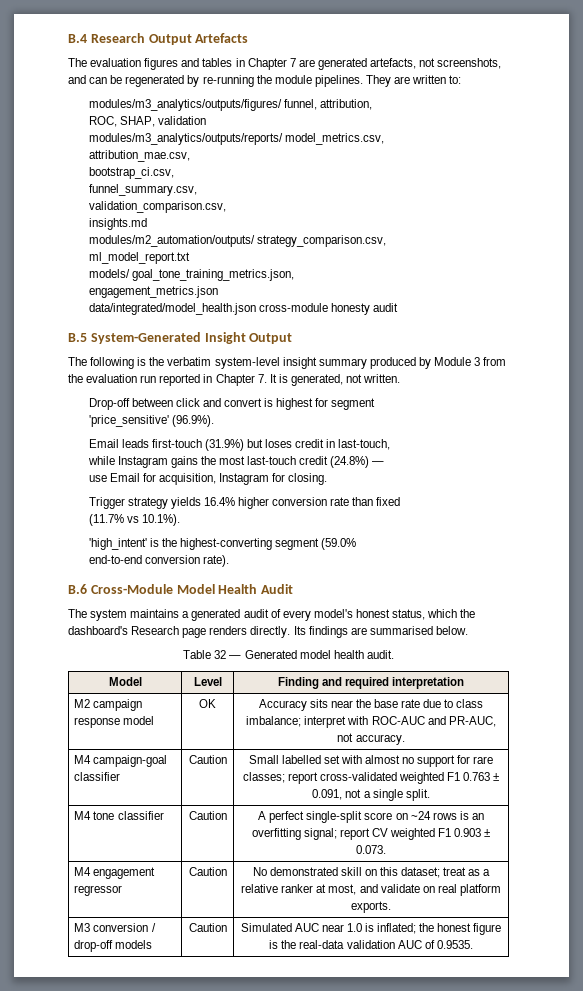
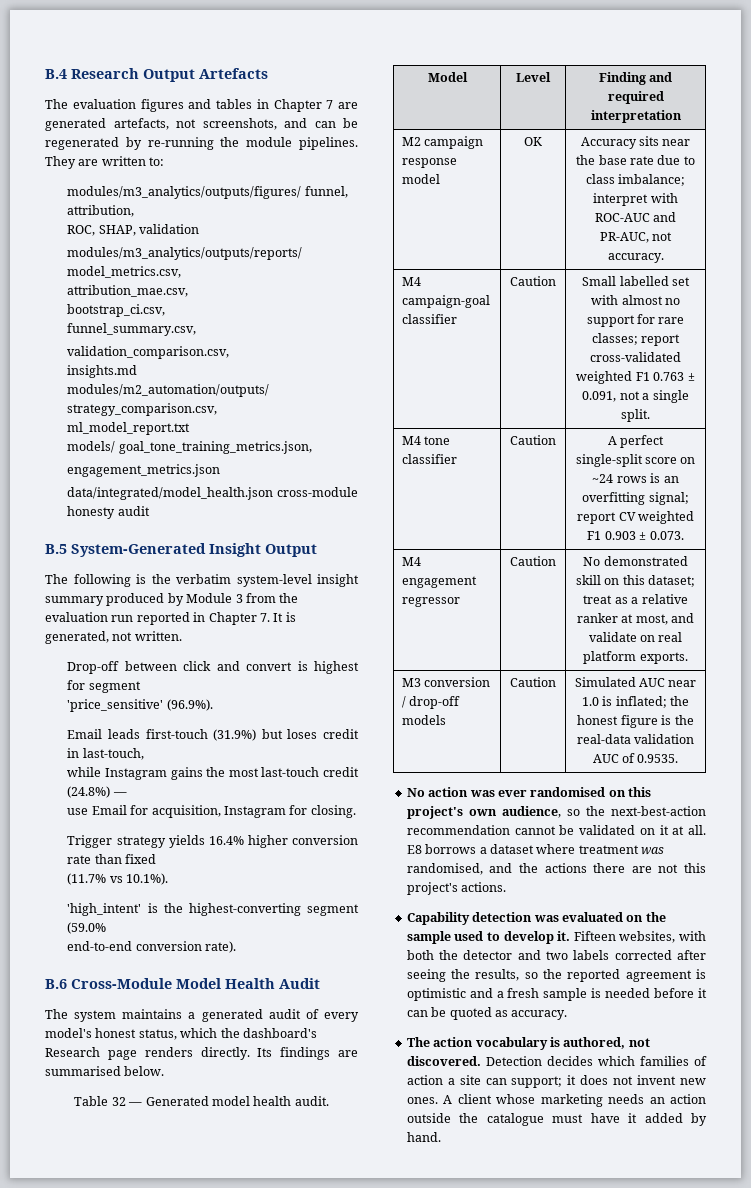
(473, 944) none -> [406,787,651,797] [406,806,706,819] [406,825,706,835] [406,844,664,855] [406,863,706,875] [406,882,507,895] [406,912,666,925] [406,931,706,944] [406,950,706,960] [406,969,706,982] [406,988,707,1001] [406,1007,568,1020] [406,1037,650,1050] [406,1056,707,1066] [406,1075,706,1088] [406,1094,706,1107] [406,1113,707,1126] [406,1132,441,1142] // No action was ever randomised on this project's own audience, so the next-best-action recommendation cannot be validated on it at all. E8 borrows a dataset where treatment was randomised, and the actions there are not this project's actions. // Capability detection was evaluated on the sample used to develop it. Fifteen websites, with both the detector and two labels corrected after seeing the results, so the reported agreement is optimistic and a fresh sample is needed before it can be quoted as accuracy. // The action vocabulary is authored, not discovered. Detection decides which families of action a site can support; it does not invent new ones. A client whose marketing needs an action outside the catalogue must have it added by hand.

